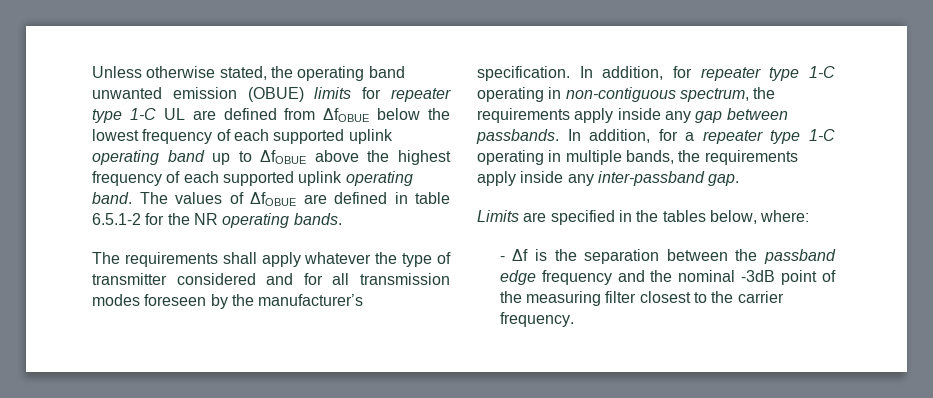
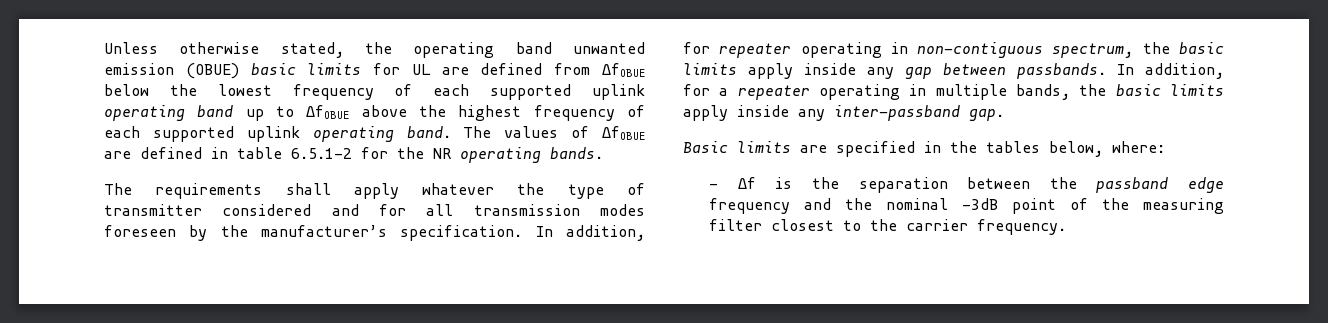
(304, 94) none -> [250,63,296,75] basic
[391,88,451,102] [92,108,156,123] repeater type 1-C -> (401, 69) none
[769,66,835,81] type 1-C -> (792, 50) none
[477,108,570,123] requirements -> [1179,42,1224,54] [683,63,737,75] basic limits
[770,129,835,144] type 1-C -> (810, 92) none
[704,150,798,165] requirements -> [1115,84,1224,96] basic limits
[477,210,519,222] Limits -> [683,141,791,153] Basic limits

